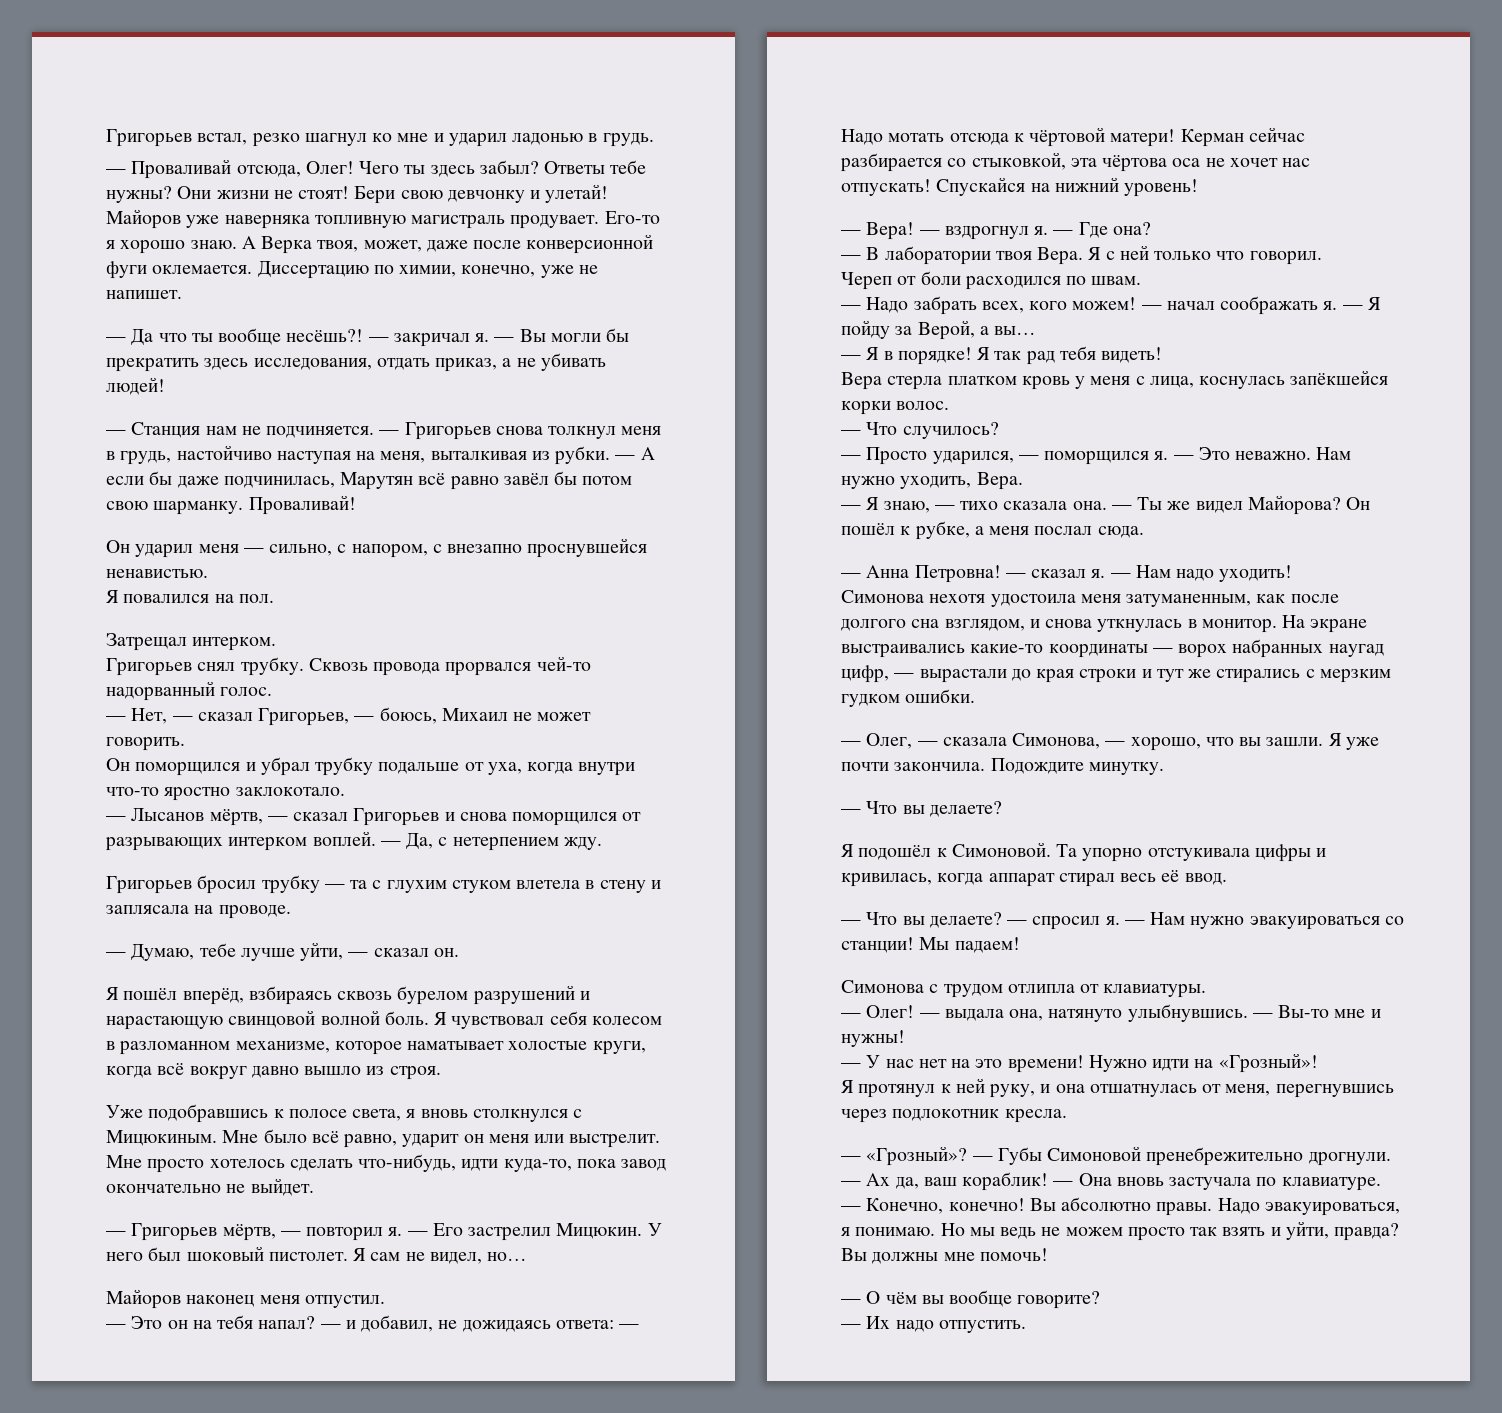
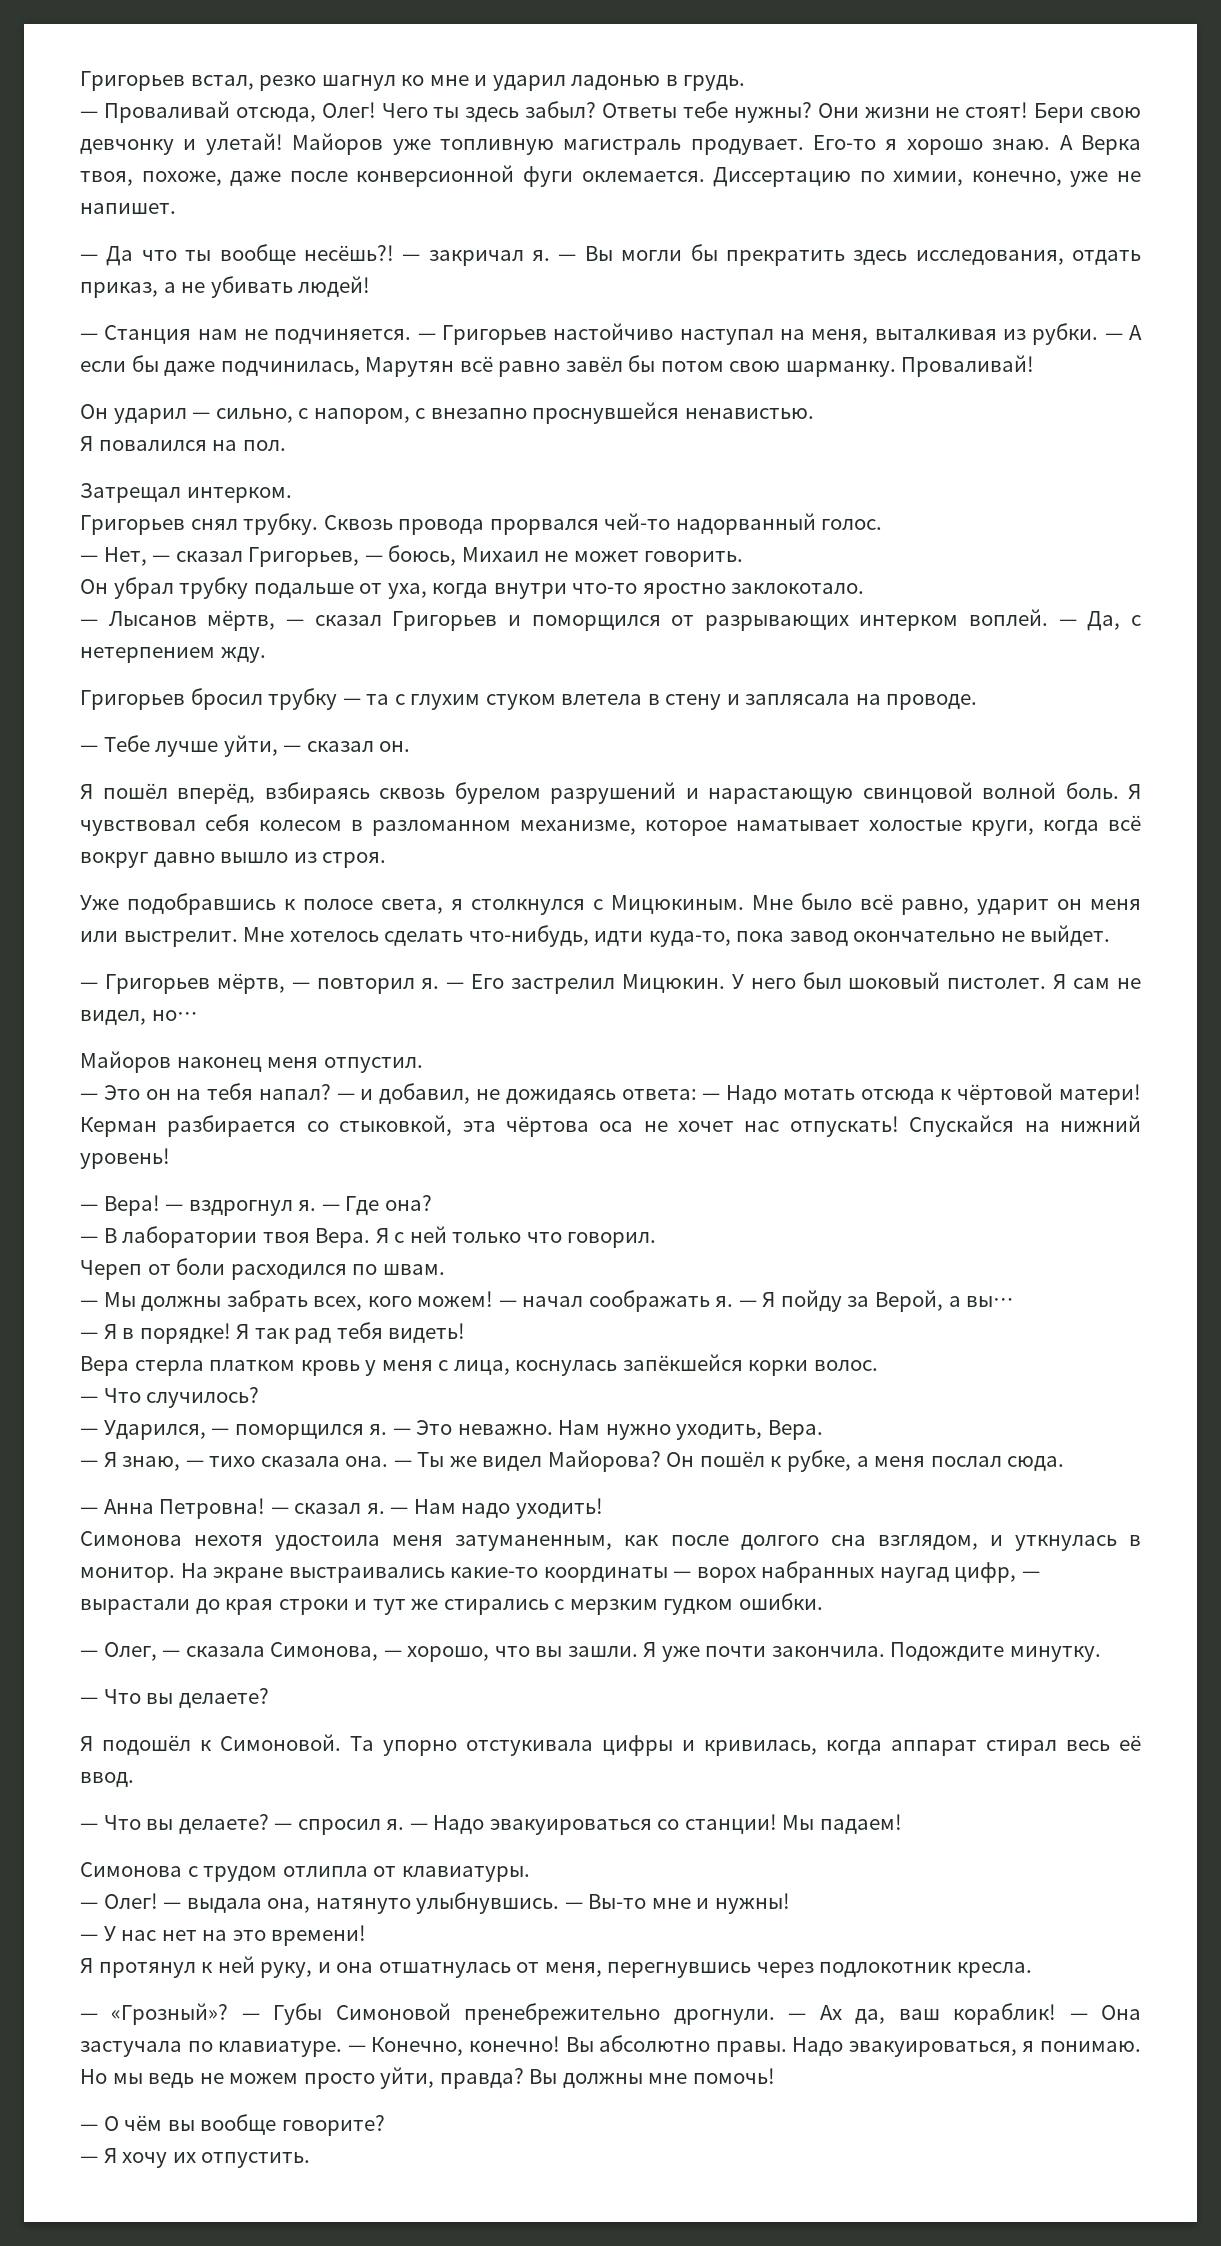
[224,215,310,229] наверняка -> (431, 147) none
[363,240,422,252] может, -> [141,171,222,186] похоже,
[495,426,662,439] [106,445,351,465] снова толкнул меня в грудь, настойчиво наступая -> [553,323,774,345] настойчиво наступал
[198,544,239,553] меня -> (187, 416) none
[135,762,256,776] поморщился и -> (108, 586) none
[459,812,507,821] снова -> (521, 620) none
[131,943,236,961] Думаю, тебе -> [103,735,150,752] Тебе
[420,1109,468,1118] вновь -> (463, 904) none
[147,1159,205,1173] просто -> (285, 934) none
[1248,127,1305,142] сейчас -> (157, 1127) none
[866,297,909,313] Надо -> [103,1292,222,1311] Мы должны
[866,447,1014,465] Просто ударился, -> [103,1420,206,1440] Ударился,
[1045,619,1093,628] снова -> (1003, 1540) none
[1150,912,1245,929] Нам нужно -> [433,1815,485,1834] Надо
[1088,1053,1318,1073] Нужно идти на «Грозный»! -> (367, 1935) none
[1116,1177,1164,1186] вновь -> (1141, 2012) none
[1190,1227,1281,1236] так взять и -> (375, 2081) none
[866,1316,934,1332] Их надо -> [103,2148,196,2168] Я хочу их

